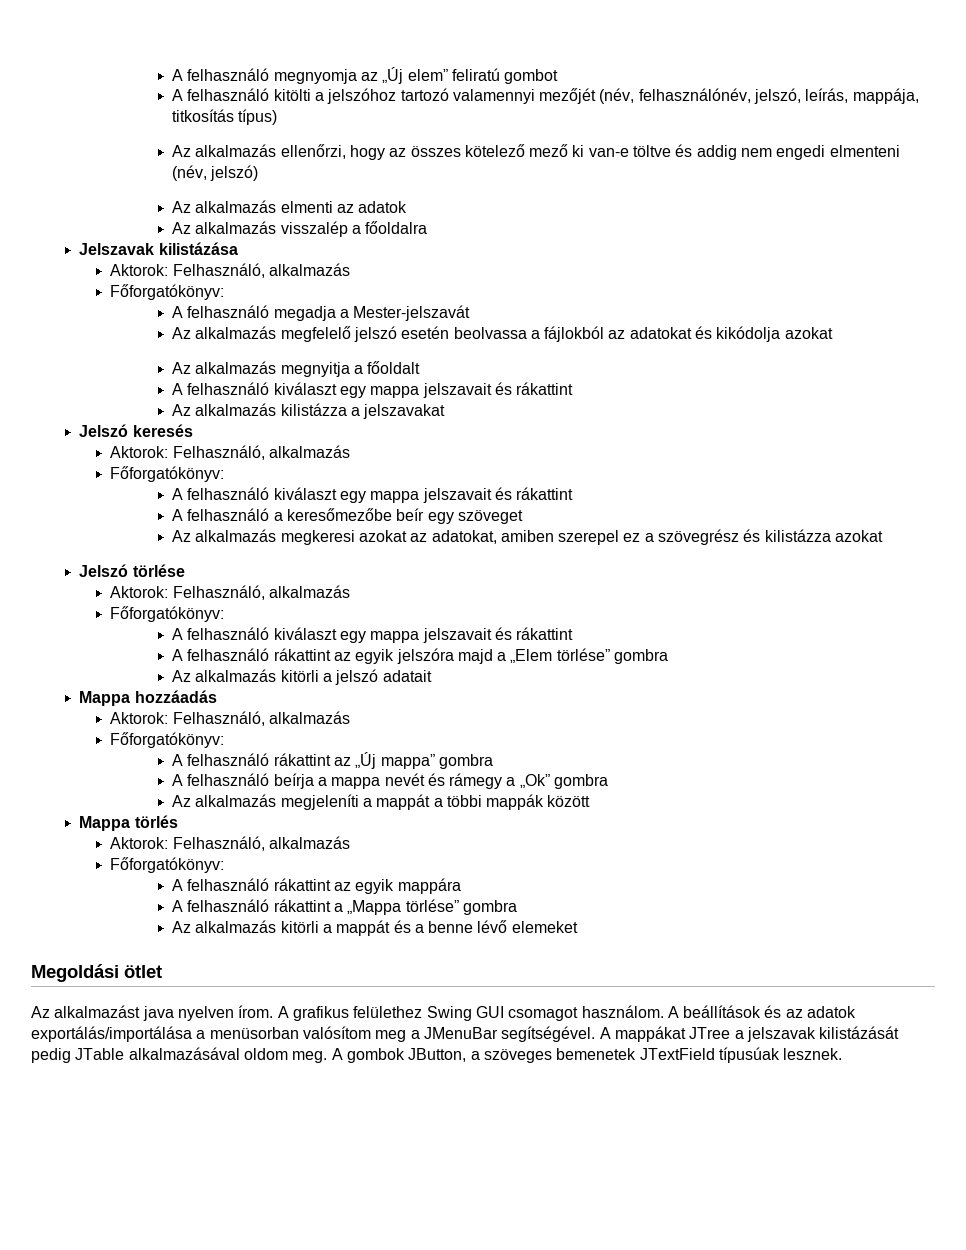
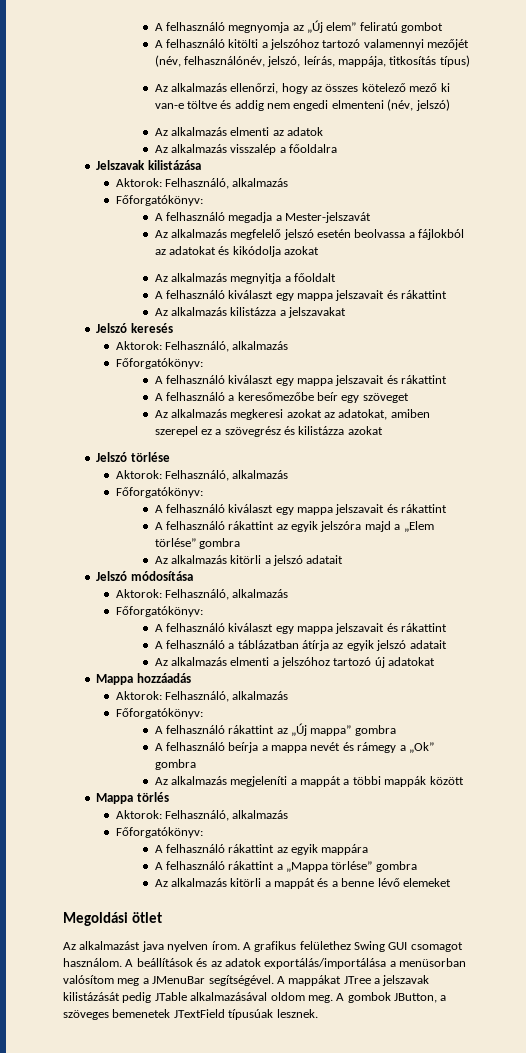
(432, 676) none -> [96,571,193,581] [115,589,289,600] [115,606,203,617] [154,623,448,634] [154,640,447,651] [154,657,436,668] // Jelszó módosítása // Aktorok: Felhasználó, alkalmazás // Főforgatókönyv: // A felhasználó kiválaszt egy mappa jelszavait és rákattint // A felhasználó a táblázatban átírja az egyik jelszó adatait // Az alkalmazás elmenti a jelszóhoz tartozó új adatokat

